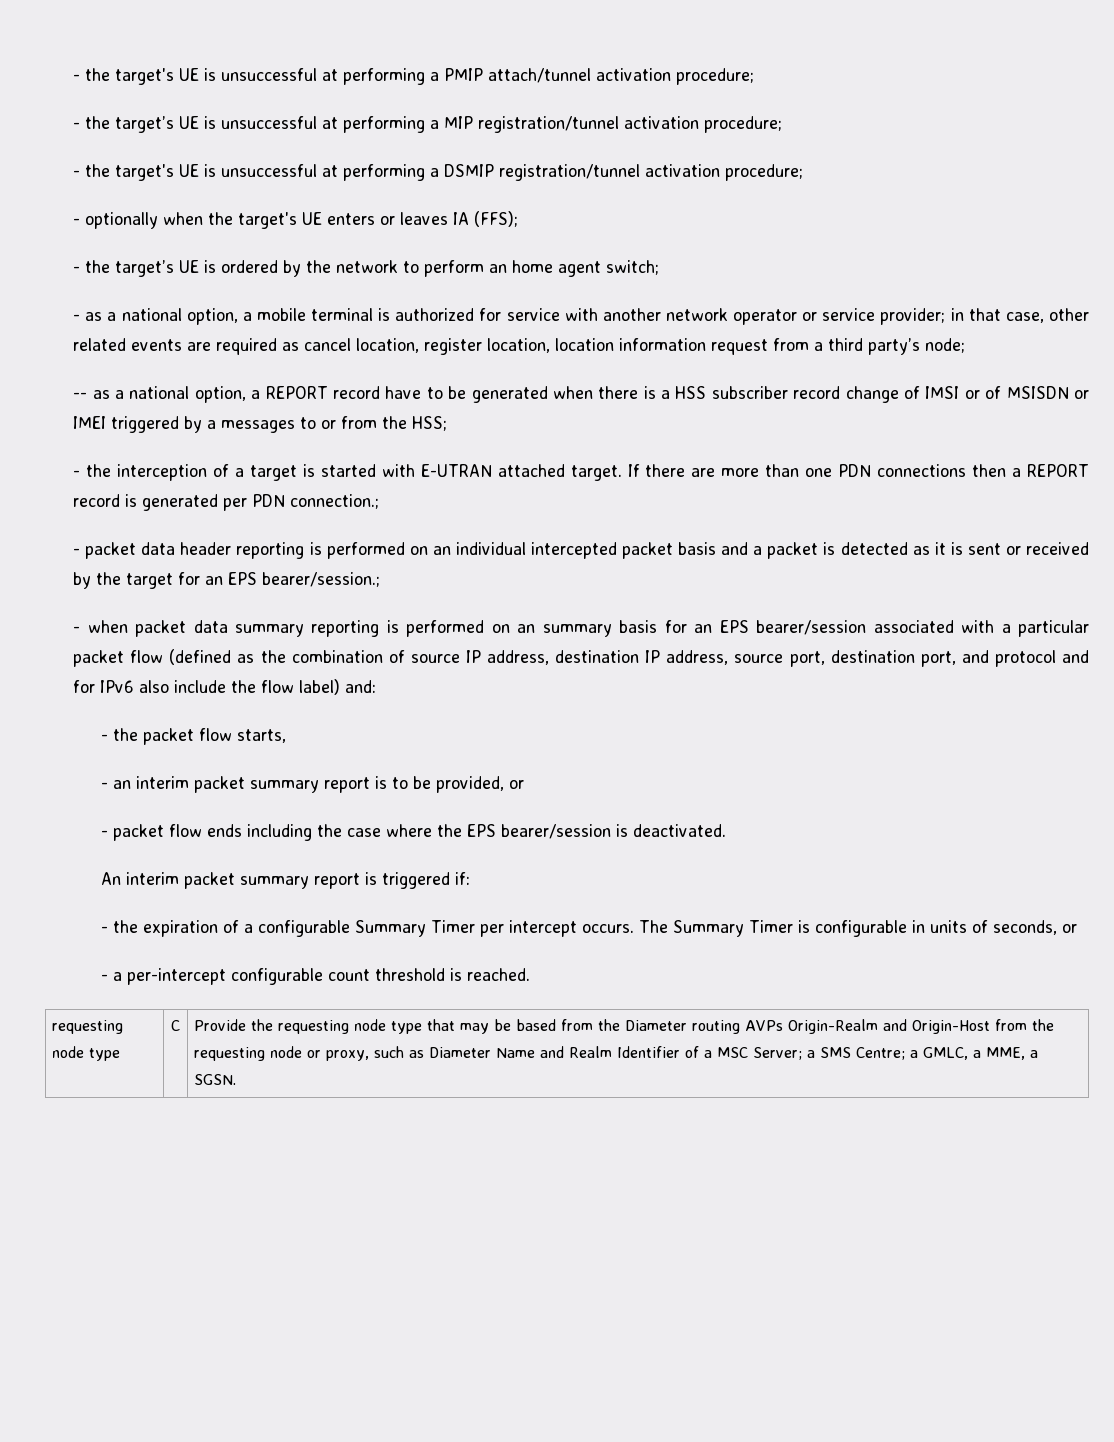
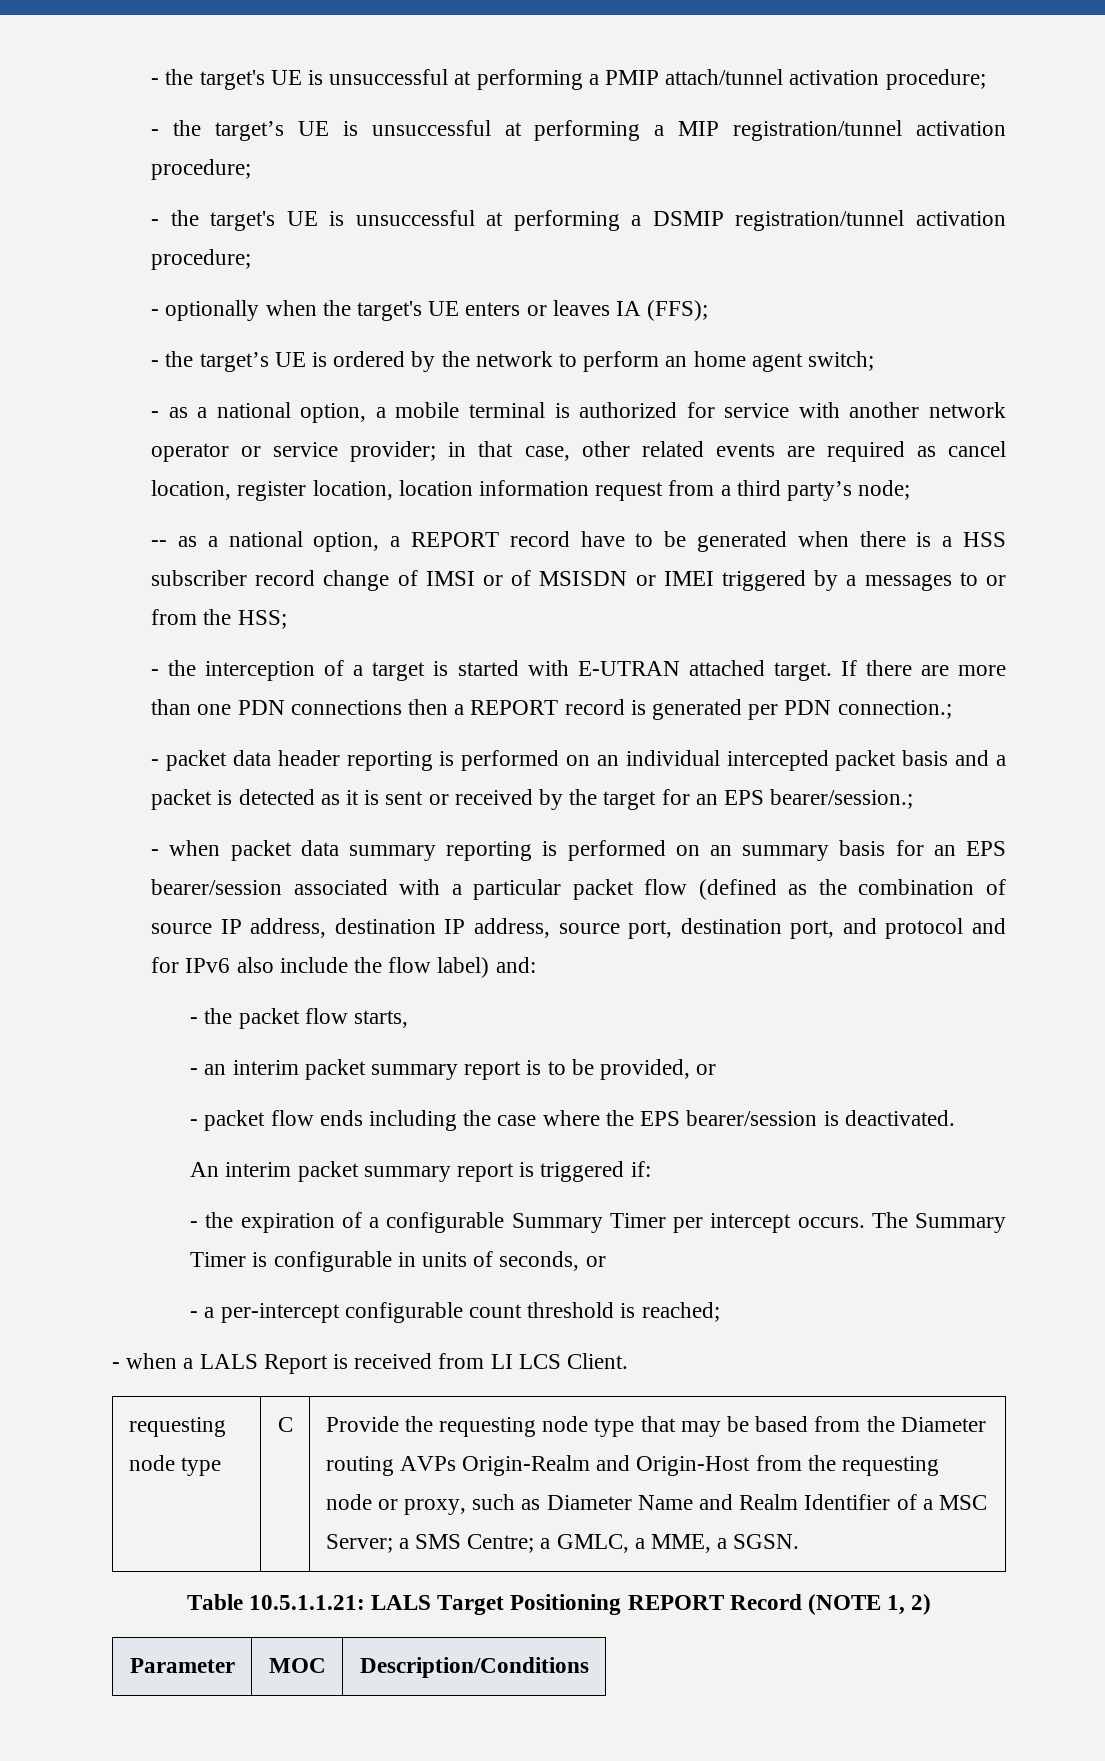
[467,968,531,981] reached. -> [641,1302,720,1322] [112,1353,629,1374] reached; // - when a LALS Report is received from LI LCS Client.
(237, 1079) none -> [186,1594,932,1615] [129,1658,235,1673] [268,1658,326,1673] [359,1657,589,1678] // Table 10.5.1.1.21: LALS Target Positioning REPORT Record (NOTE 1, 2) // Parameter | MOC | Description/Conditions

